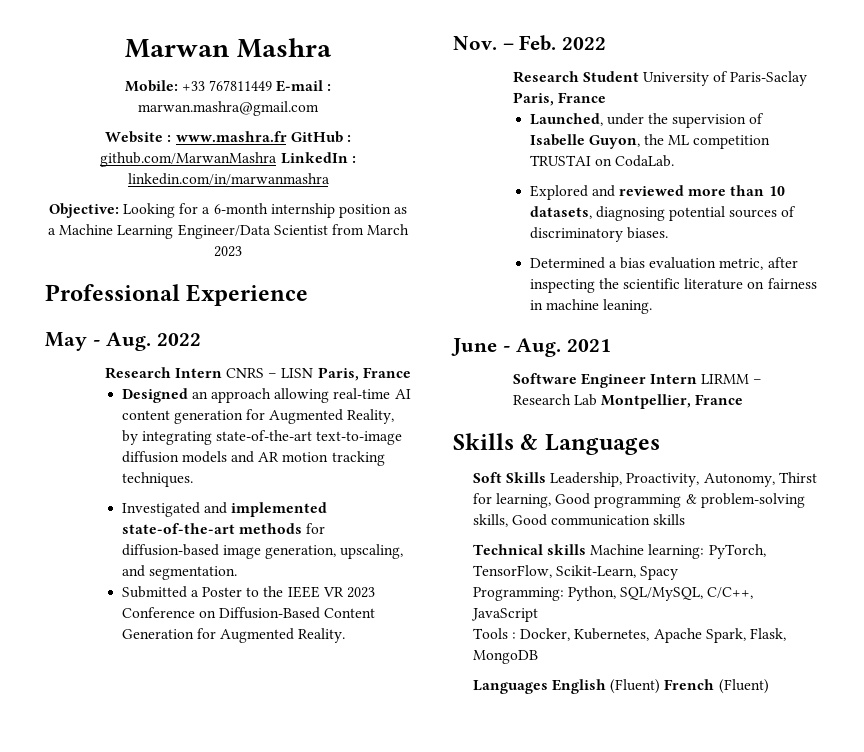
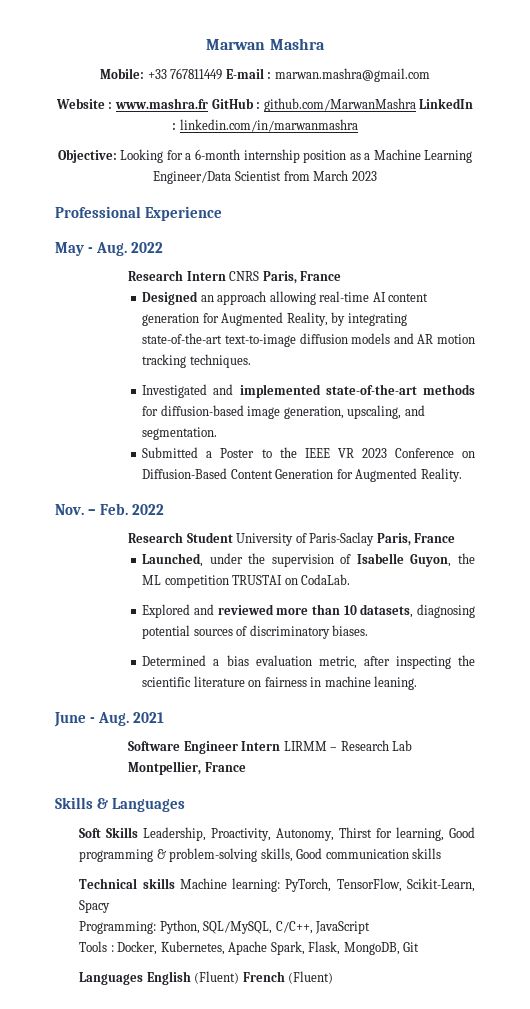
[268,368,314,378] – LISN -> (260, 276) none
[472,650,538,664] MongoDB -> [343,942,420,955] MongoDB, Git

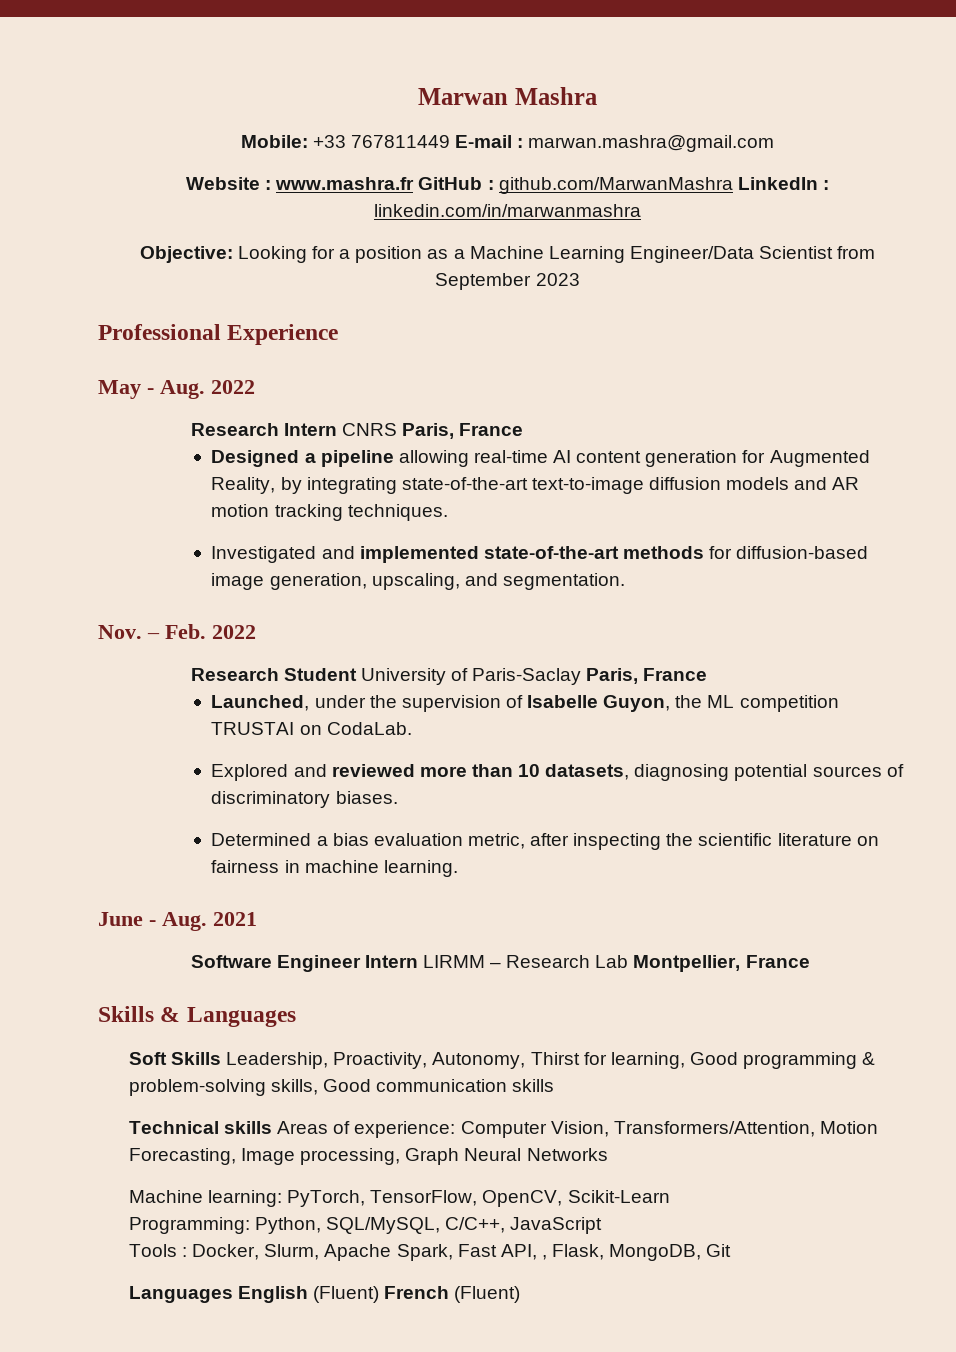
[194,149,300,163] 6-month internship -> (351, 254) none
[313,170,349,181] March -> [435,273,532,290] September
[200,291,267,305] an approach -> [304,450,394,467] a pipeline
[142,447,475,458] [142,468,462,482] // Submitted a Poster to the IEEE VR 2023 Conference on Diffusion-Based Content Generation for Augmented Reality. -> (625, 581) none
[374,676,418,690] leaning. -> [383,860,458,877] learning.
(175, 883) none -> [277,1121,878,1138] [128,1148,608,1165] Areas of experience: Computer Vision, Transformers/Attention, Motion Forecasting, Image processing, Graph Neural Networks //
[407,878,475,892] [79,900,111,913] Scikit-Learn, Spacy -> [482,1190,670,1207] OpenCV, Scikit-Learn
[160,941,225,955] Kubernetes, -> [264,1244,320,1260] Slurm,
(305, 948) none -> [457,1244,547,1260] Fast API, ,

